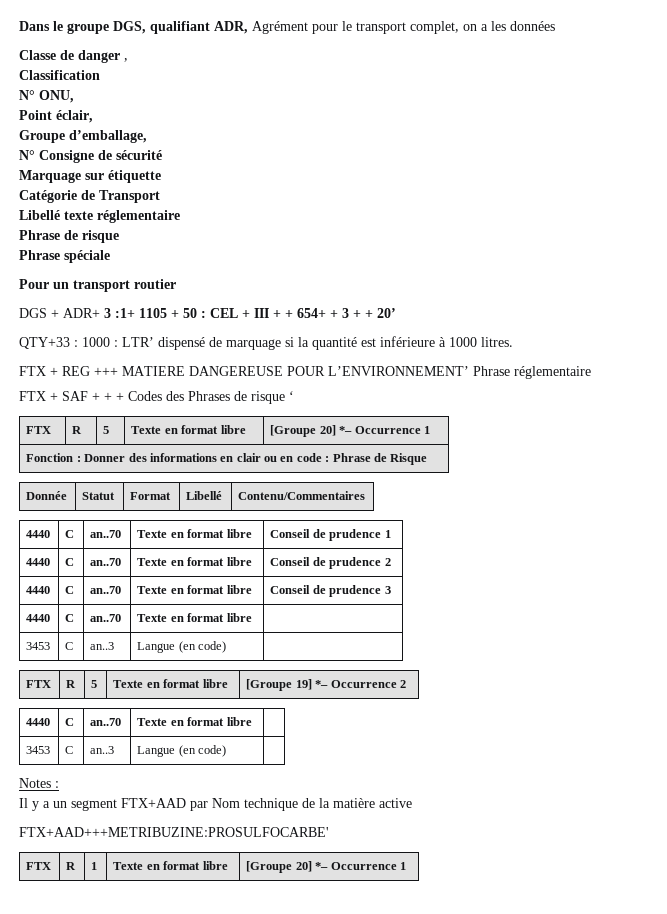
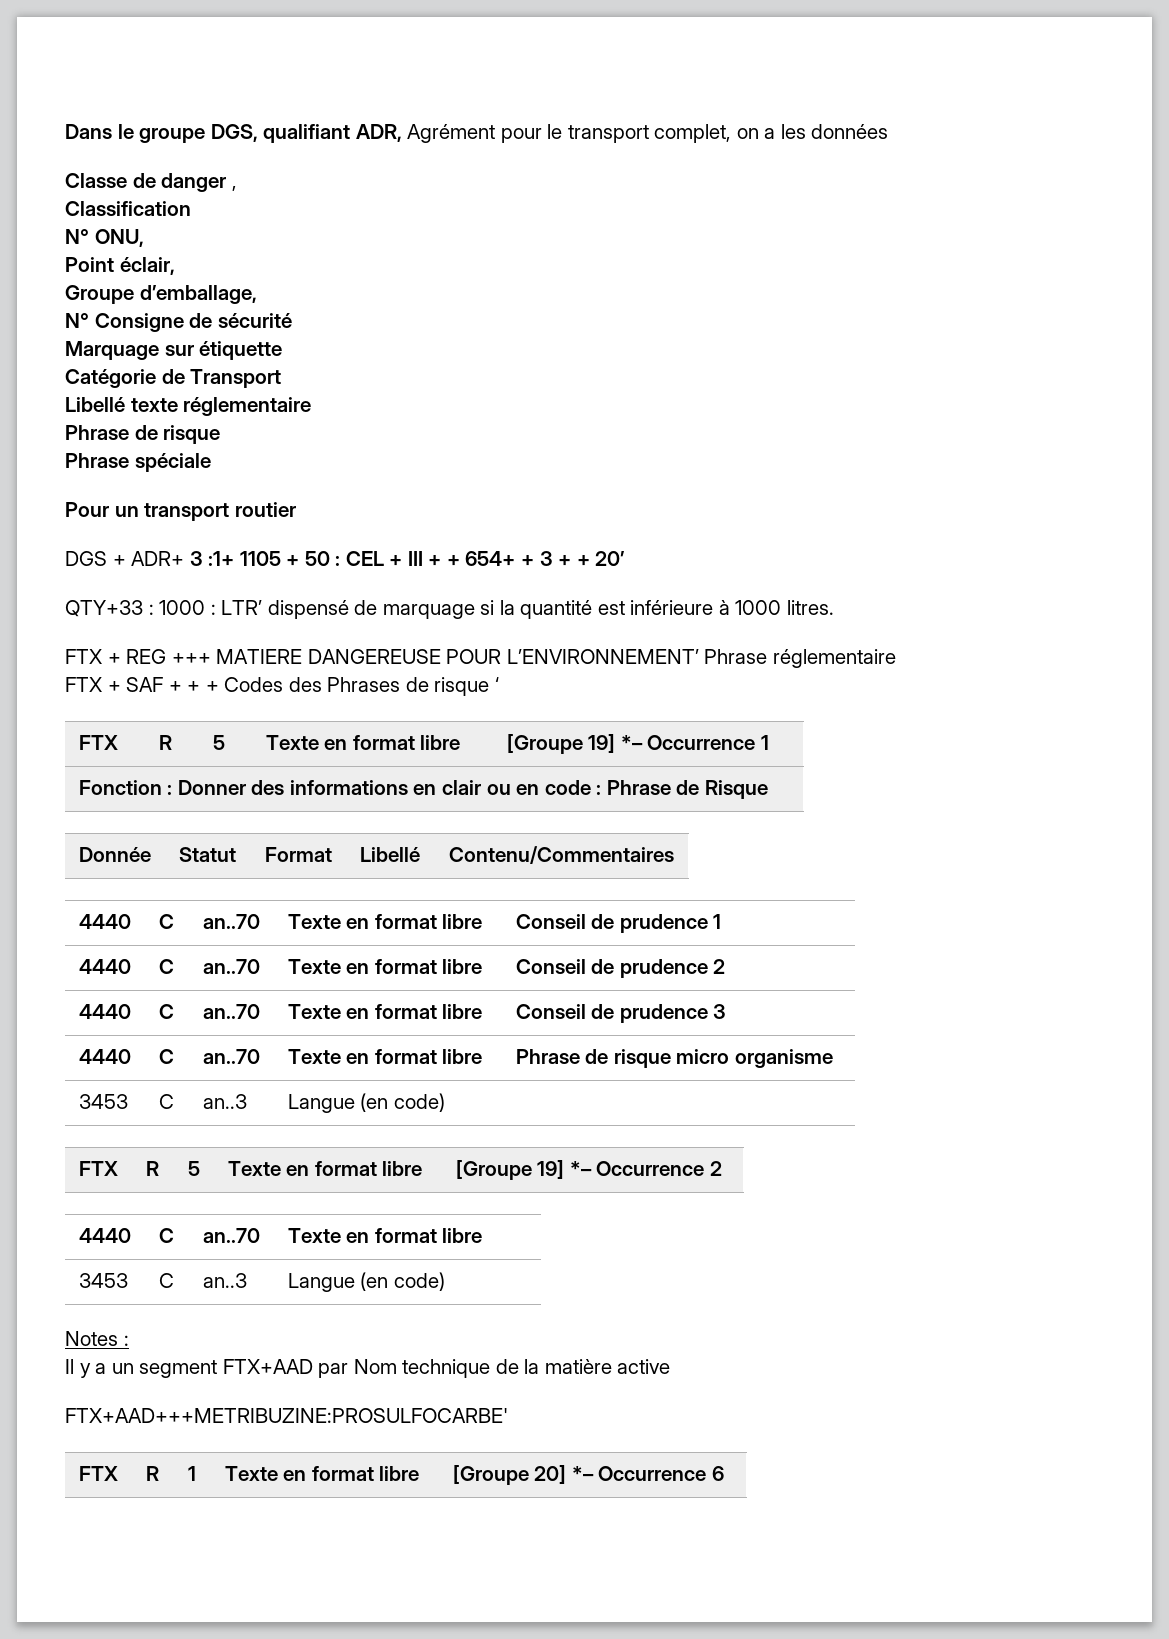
[319,425,336,436] 20] -> [588,734,616,753] 19]
(252, 617) none -> [515,1049,833,1068] Phrase de risque micro organisme
[399,862,406,870] 1 -> [711,1466,724,1481] 6

